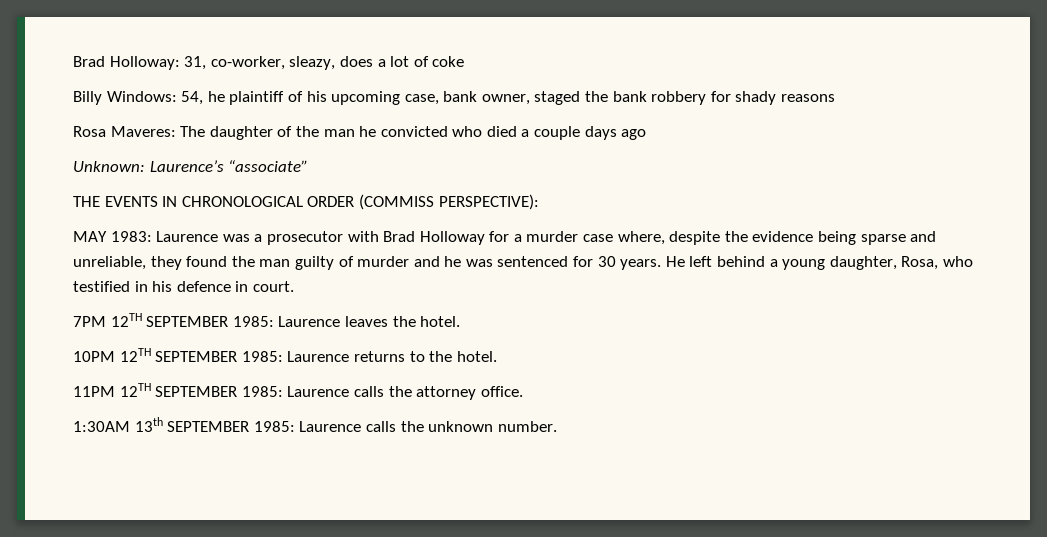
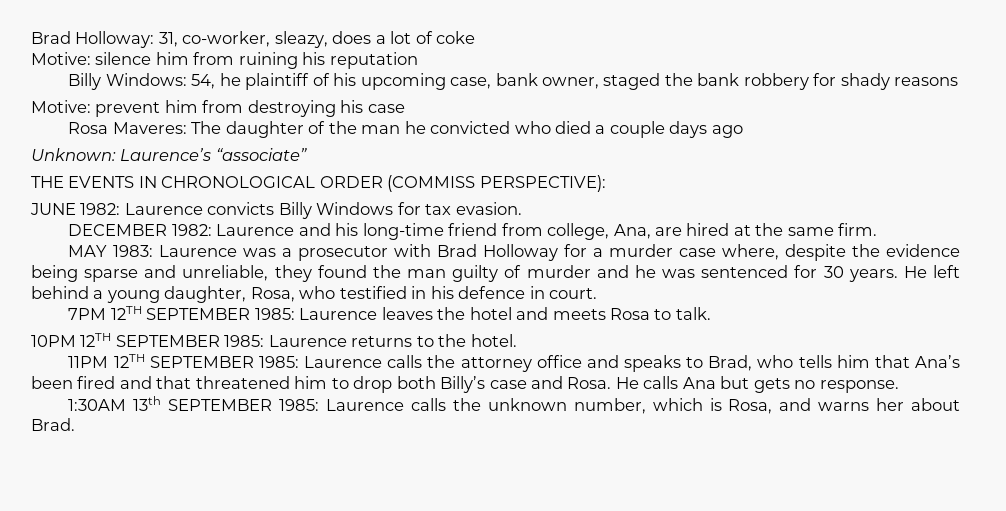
(465, 61) none -> [31,52,418,69] // Motive: silence him from ruining his reputation
(836, 98) none -> [31,100,405,117] // Motive: prevent him from destroying his case
(539, 202) none -> [30,202,522,219] [68,223,878,240] // JUNE 1982: Laurence convicts Billy Windows for tax evasion. // DECEMBER 1982: Laurence and his long-time friend from college, Ana, are hired at the same firm.
[420,316,461,327] hotel. -> [469,307,711,320] hotel and meets Rosa to talk.
[480,386,523,397] office. -> [536,355,961,372] [31,376,899,393] office and speaks to Brad, who tells him that Ana’s been fired and that threatened him to drop both Billy’s case and Rosa. He calls Ana but gets no response.
[497,421,557,432] number. -> [573,398,961,414] [31,418,75,431] number, which is Rosa, and warns her about Brad.

